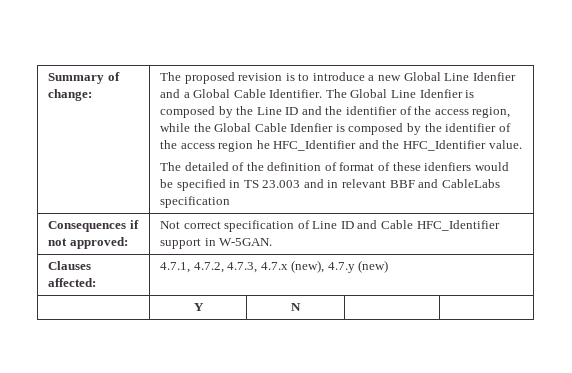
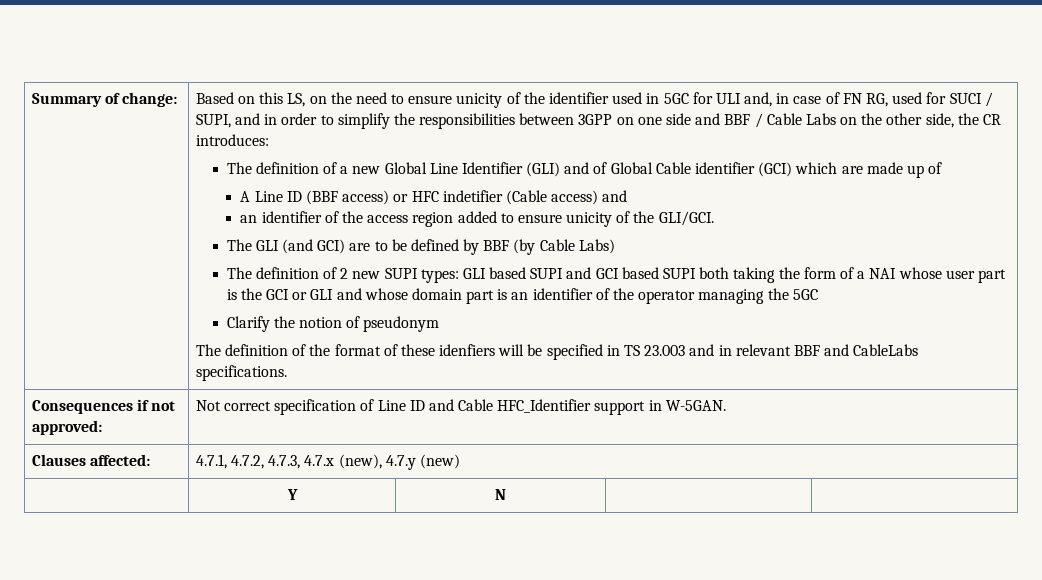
[160,72,516,84] [160,89,475,98] [160,106,511,118] [160,123,442,135] The proposed revision is to introduce a new Global Line Idenfier and a Global Cable Identifier. The Global Line Idenfier is composed by the Line ID and the identifier of the access region, while the Global Cable Idenfier is composed by the -> [195,92,993,108] [195,113,1002,129] [195,134,269,146] [226,162,943,178] [240,190,628,205] [240,215,258,223] Based on this LS, on the need to ensure unicity of the identifier used in 5GC for ULI and, in case of FN RG, used for SUCI / SUPI, and in order to simplify the responsibilities between 3GPP on one side and BBF / Cable Labs on the other side, the CR introduces: // The definition of a new Global Line Identifier (GLI) and of Global Cable identifier (GCI) which are made up of // A Line ID (BBF access) or HFC indetifier (Cable access) and // an
[256,140,522,151] [160,162,337,171] he HFC_Identifier and the HFC_Identifier value. // The detailed of the definition of -> [457,211,714,227] [226,239,615,255] [226,267,1006,283] [226,288,818,304] [226,316,440,332] [195,344,331,356] added to ensure unicity of the GLI/GCI. // The GLI (and GCI) are to be defined by BBF (by Cable Labs) // The definition of 2 new SUPI types: GLI based SUPI and GCI based SUPI both taking the form of a NAI whose user part is the GCI or GLI and whose domain part is an identifier of the operator managing the 5GC // Clarify the notion of pseudonym // The definition of the
[474,162,509,171] would -> [498,344,525,356] will
[160,196,231,208] specification -> [195,365,287,381] specifications.

